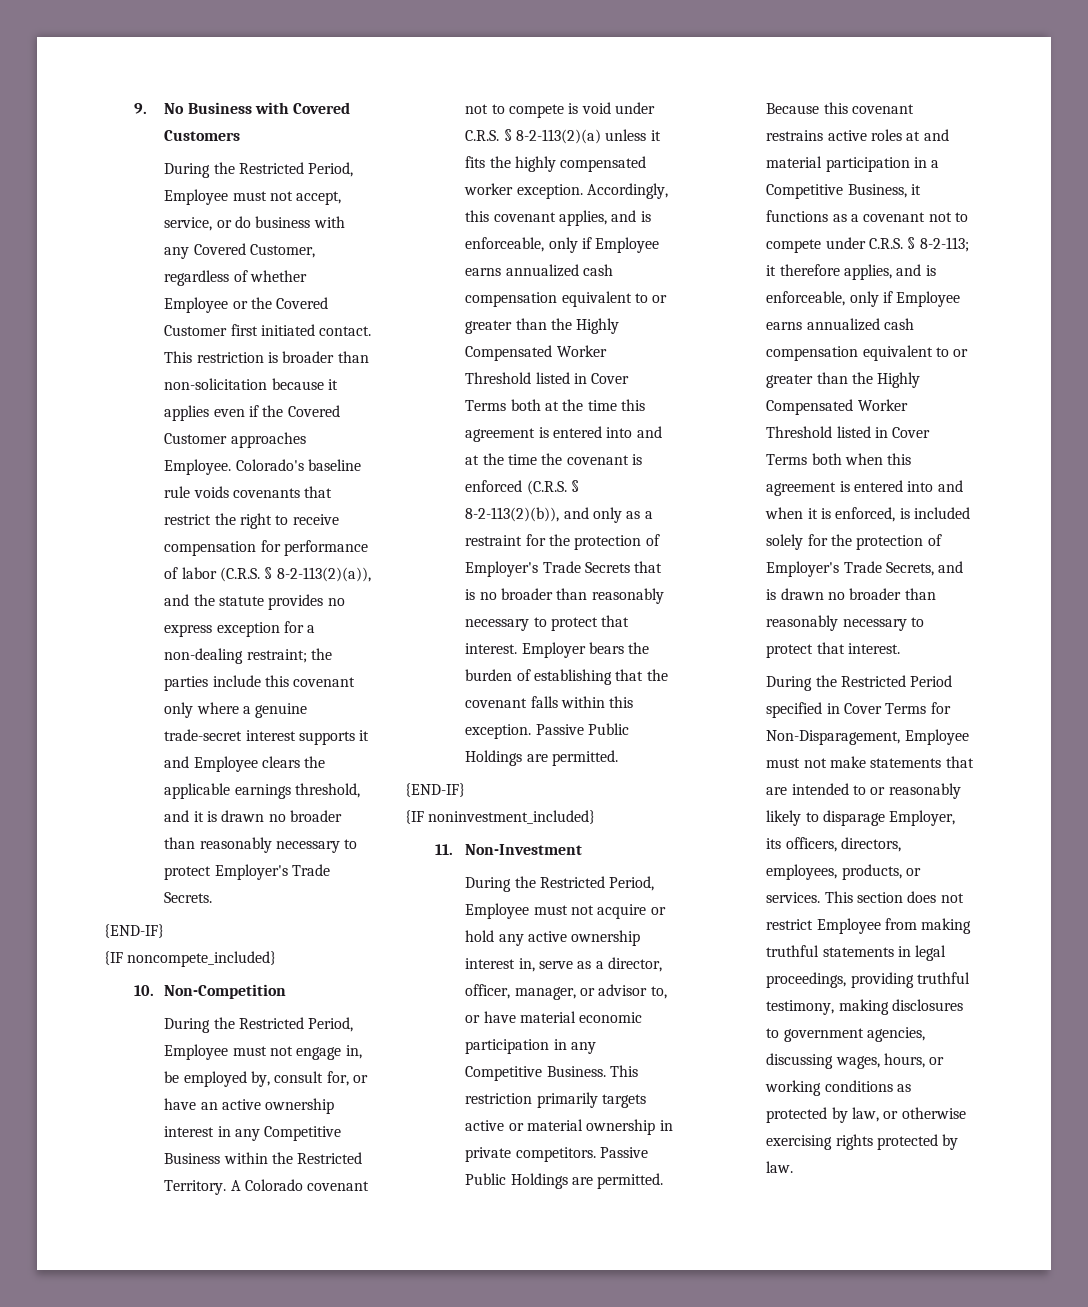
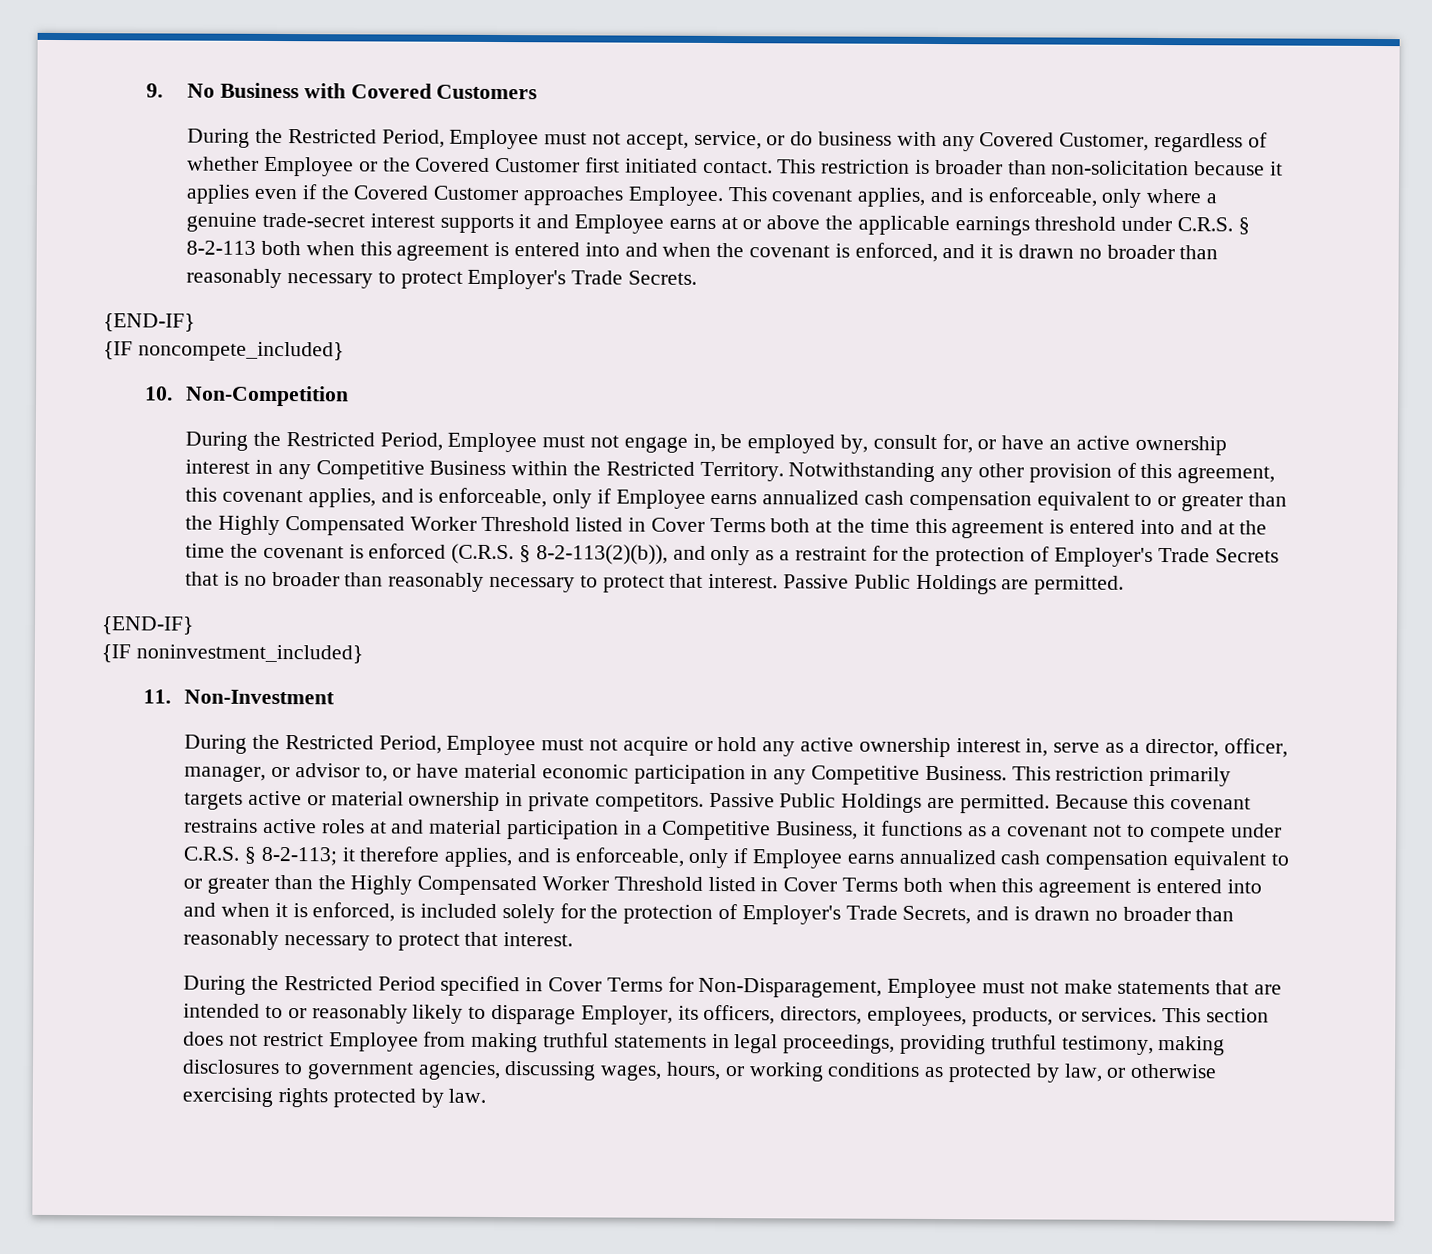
[235,459,361,471] [164,486,333,498] [164,513,339,529] [164,540,368,556] [164,567,371,582] [164,594,345,610] [164,621,316,637] [164,648,332,664] [164,675,356,691] Colorado's baseline rule voids covenants that restrict the right to receive compensation for performance of labor (C.R.S. § 8-2-113(2)(a)), and the statute provides no express exception for a non-dealing restraint; the parties include this covenant -> [727,187,1097,207] This covenant applies, and is enforceable,
[261,756,326,768] [164,783,360,799] clears the applicable earnings threshold, -> [668,215,1250,236] [186,240,938,263] earns at or above the applicable earnings threshold under C.R.S. § 8-2-113 both when this agreement is entered into and when the covenant is enforced,
[230,1179,370,1191] [465,102,655,118] [465,129,661,144] [465,156,647,172] [464,183,668,199] A Colorado covenant not to compete is void under C.R.S. § 8-2-113(2)(a) unless it fits the highly compensated worker exception. Accordingly, -> [788,462,1276,484] Notwithstanding any other provision of this agreement,
[521,642,650,658] [465,669,668,685] [465,696,634,708] [465,724,532,739] Employer bears the burden of establishing that the covenant falls within this exception. -> (779, 581) none

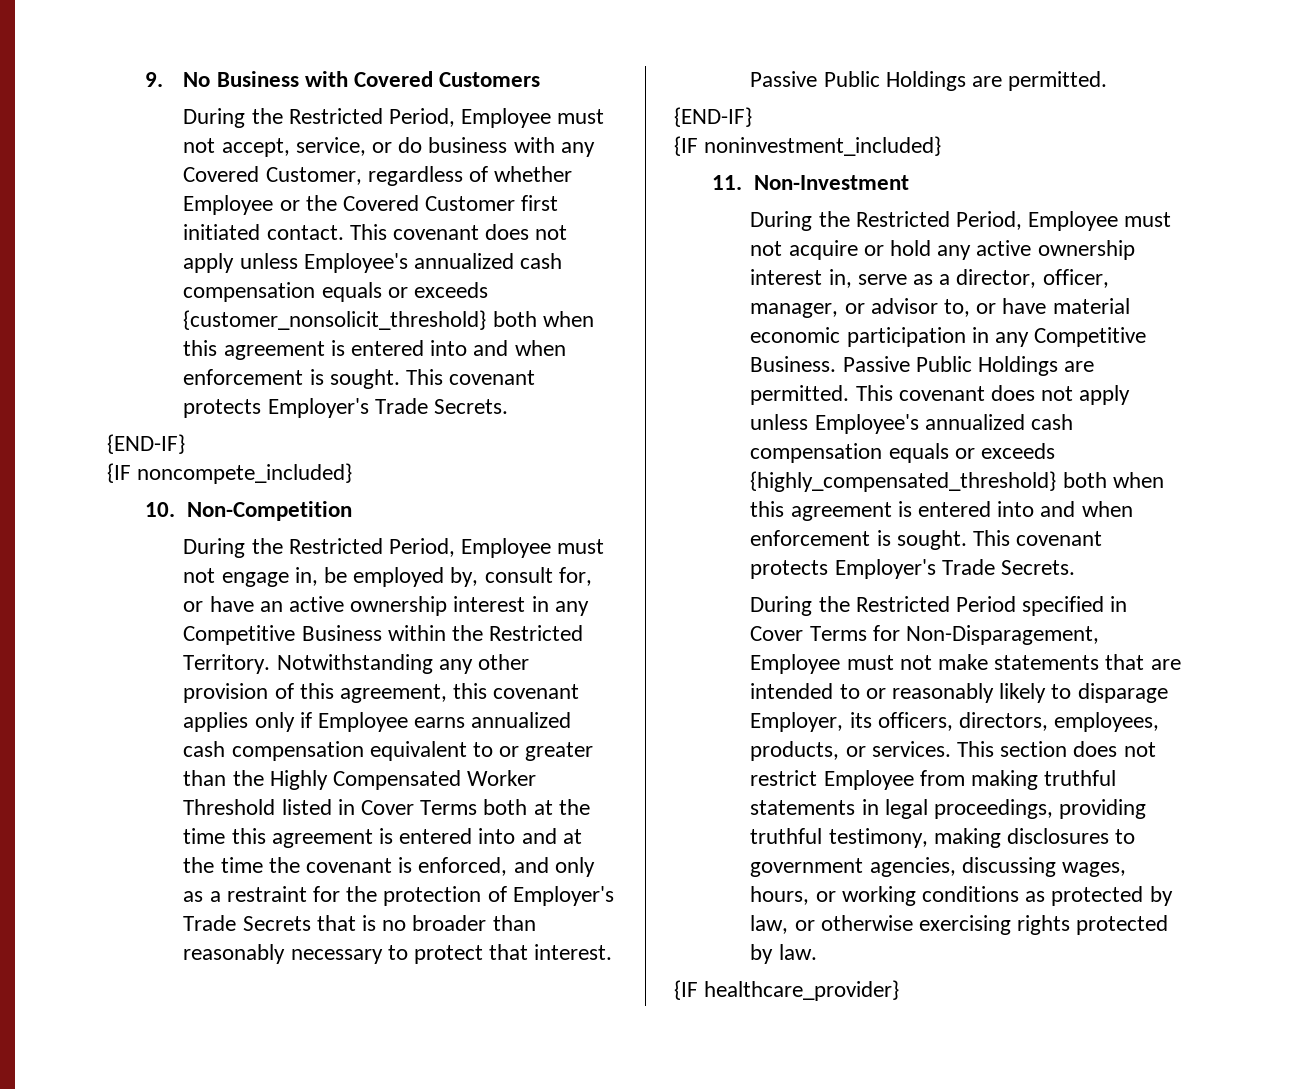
[821,159,1284,176] [186,184,1218,208] [186,212,1250,236] [186,240,1219,263] [186,268,463,289] restriction is broader than non-solicitation because it applies even if the Covered Customer approaches Employee. This covenant applies, and is enforceable, only where a genuine trade-secret interest supports it and Employee earns at or above the applicable earnings threshold under C.R.S. § 8-2-113 both when this agreement is entered into and when the covenant is enforced, and it is drawn no broader than reasonably necessary to protect -> [392,224,568,240] [183,253,563,273] [183,282,488,302] [183,310,594,330] [183,340,566,360] [183,369,536,389] [183,399,262,418] covenant does not apply unless Employee's annualized cash compensation equals or exceeds {customer_nonsolicit_threshold} both when this agreement is entered into and when enforcement is sought. This covenant protects
[307,487,548,508] applies, and is enforceable, -> [183,712,249,732] applies
[368,543,668,565] enforced (C.R.S. § 8-2-113(2)(b)), -> [418,857,508,876] enforced,
[1011,766,1232,787] [184,790,1252,814] [184,818,1282,843] [183,846,1289,871] [183,874,1262,898] [183,902,1235,925] [183,930,574,951] This restriction primarily targets active or material ownership in private competitors. Passive Public Holdings are permitted. Because this covenant restrains active roles at and material participation in a Competitive Business, it functions as a covenant not to compete under C.R.S. § 8-2-113; it therefore applies, and is enforceable, only if Employee earns annualized cash compensation equivalent to or greater than the Highly Compensated Worker Threshold listed in Cover Terms both when this agreement is entered into and when it is enforced, is included solely for the protection of Employer's Trade Secrets, and is drawn no broader than reasonably necessary to protect that interest. -> [842,356,1095,376] [750,385,1131,405] [750,414,1073,434] [750,443,1055,463] [750,471,1164,492] [750,501,1133,521] [750,530,1103,550] [750,559,1075,579] Passive Public Holdings are permitted. This covenant does not apply unless Employee's annualized cash compensation equals or exceeds {highly_compensated_threshold} both when this agreement is entered into and when enforcement is sought. This covenant protects Employer's Trade Secrets.
(487, 1095) none -> [674,980,900,1001] // {IF healthcare_provider}

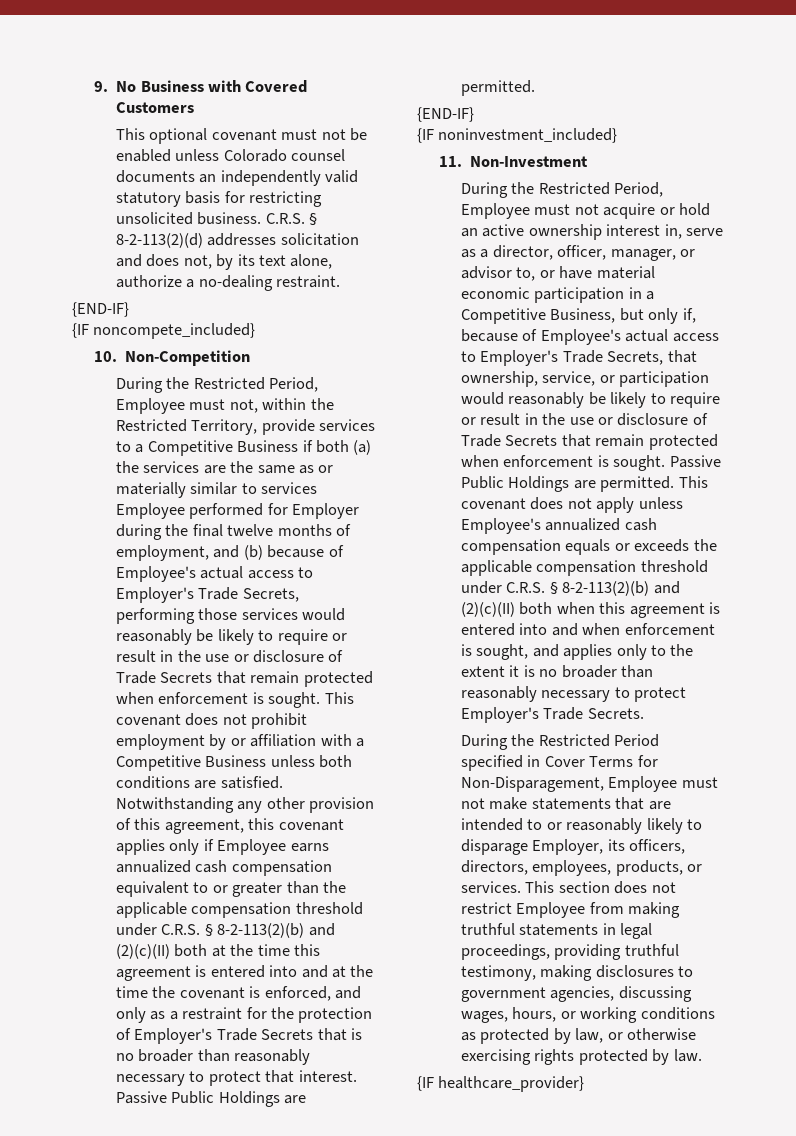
[183,108,605,128] [183,137,595,157] [183,166,573,186] [183,195,559,215] [183,224,568,240] [183,253,563,273] [183,282,488,302] [183,310,594,330] [183,340,566,360] [183,369,536,389] [183,398,508,418] During the Restricted Period, Employee must not accept, service, or do business with any Covered Customer, regardless of whether Employee or the Covered Customer first initiated contact. This covenant does not apply unless Employee's annualized cash compensation equals or exceeds {customer_nonsolicit_threshold} both when this agreement is entered into and when enforcement is sought. This covenant protects Employer's Trade Secrets. -> [115,128,367,144] [115,149,346,162] [115,170,359,186] [115,191,323,207] [115,212,318,226] [115,233,359,248] [115,254,333,270] [115,275,341,291] This optional covenant must not be enabled unless Colorado counsel documents an independently valid statutory basis for restricting unsolicited business. C.R.S. § 8-2-113(2)(d) addresses solicitation and does not, by its text alone, authorize a no-dealing restraint.
[183,567,592,587] [183,596,589,616] [183,625,584,645] [183,654,271,674] not engage in, be employed by, consult for, or have an active ownership interest in any Competitive Business within the Restricted Territory. -> [229,398,334,413] [115,419,376,435] [115,440,372,456] [115,461,334,474] [115,482,318,498] [115,503,360,519] [115,524,351,540] [115,545,344,561] [115,566,314,582] [115,587,299,603] [115,608,346,624] [115,629,347,645] [115,650,344,663] [115,671,373,687] [115,692,354,708] [115,713,308,729] [115,734,364,750] [115,755,353,771] [115,776,283,789] not, within the Restricted Territory, provide services to a Competitive Business if both (a) the services are the same as or materially similar to services Employee performed for Employer during the final twelve months of employment, and (b) because of Employee's actual access to Employer's Trade Secrets, performing those services would reasonably be likely to require or result in the use or disclosure of Trade Secrets that remain protected when enforcement is sought. This covenant does not prohibit employment by or affiliation with a Competitive Business unless both conditions are satisfied.
[269,770,537,790] [183,799,478,815] Highly Compensated Worker Threshold listed in Cover Terms -> [115,902,363,918] [115,923,335,938] [115,944,170,959] applicable compensation threshold under C.R.S. § 8-2-113(2)(b) and (2)(c)(II)
[937,245,972,260] any -> [460,228,478,237] an
[994,327,1147,347] [750,356,837,372] any Competitive Business. -> [646,291,655,300] [460,308,696,324] [460,329,719,345] [460,350,697,366] [460,371,710,387] [460,392,720,408] [460,413,708,426] [460,434,718,450] [460,455,666,471] a Competitive Business, but only if, because of Employee's actual access to Employer's Trade Secrets, that ownership, service, or participation would reasonably be likely to require or result in the use or disclosure of Trade Secrets that remain protected when enforcement is sought.
[750,471,1057,492] {highly_compensated_threshold} -> [693,539,717,551] [460,560,708,576] [460,581,680,596] [460,602,515,617] the applicable compensation threshold under C.R.S. § 8-2-113(2)(b) and (2)(c)(II)
[896,530,1103,550] [750,560,829,579] sought. This covenant protects -> [476,644,694,660] [460,665,653,678] [460,686,687,702] sought, and applies only to the extent it is no broader than reasonably necessary to protect

